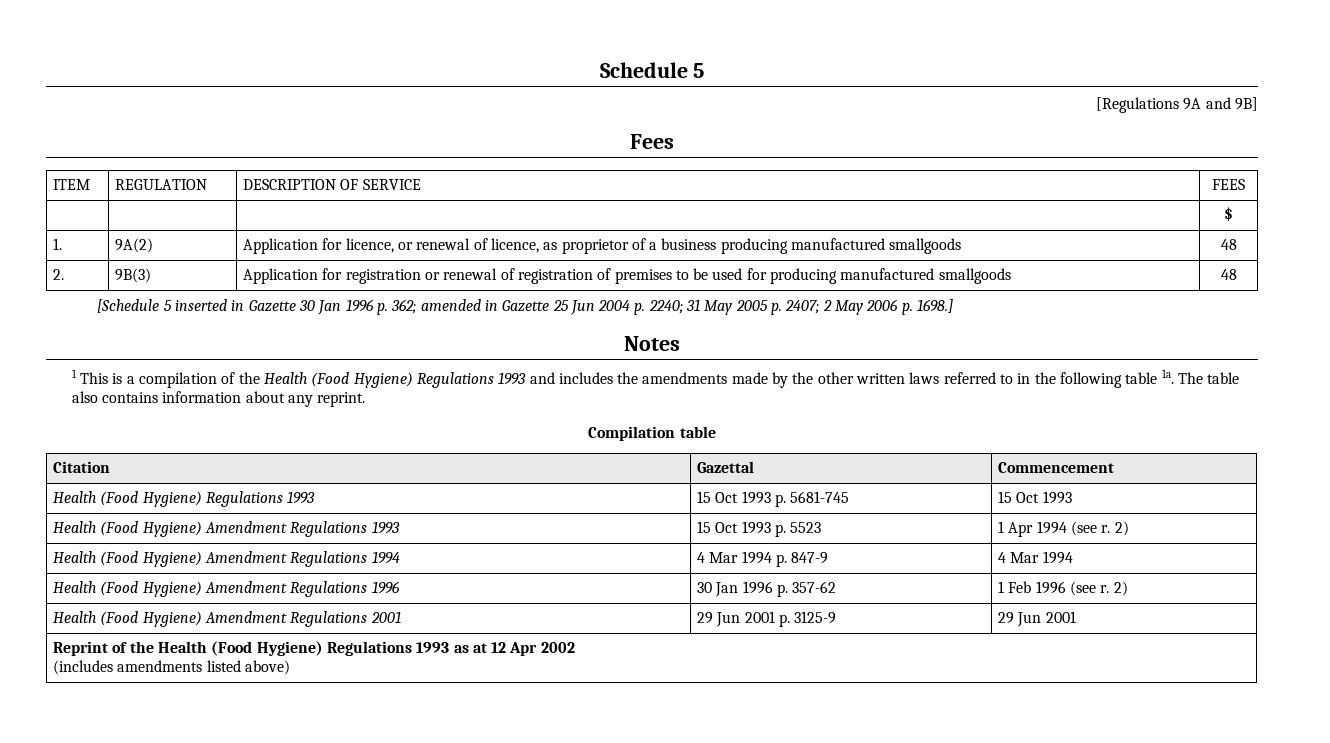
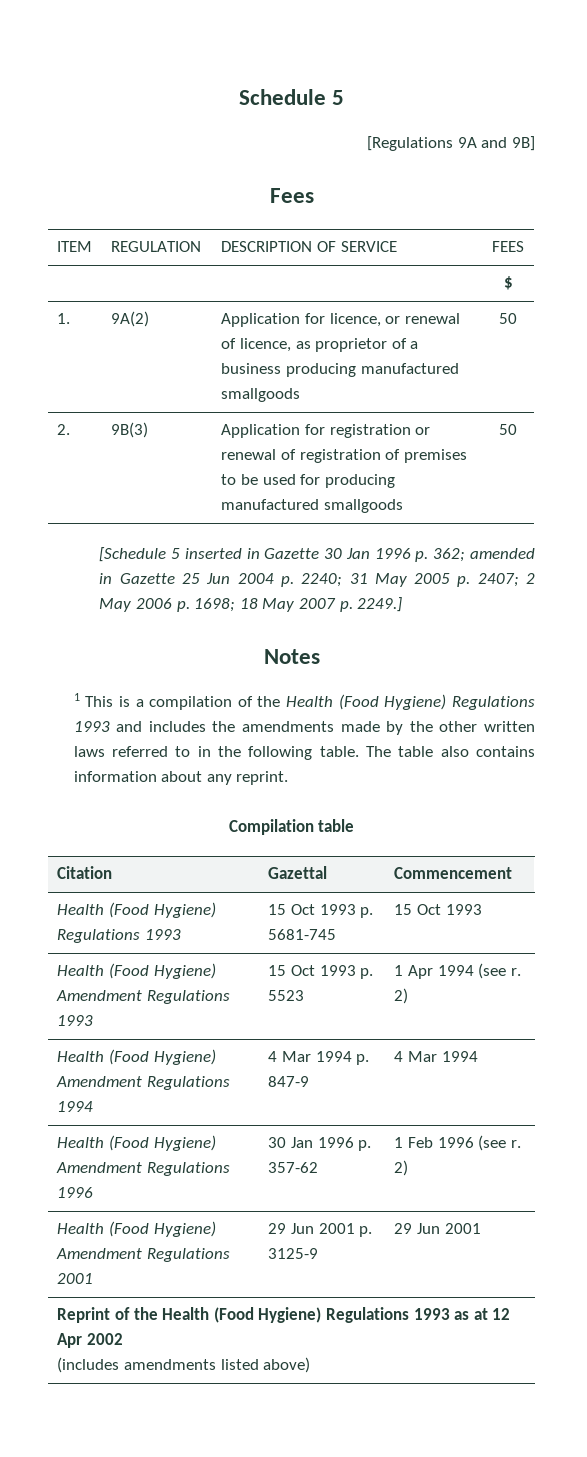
[1220,239,1237,250] 48 -> [499,313,517,324] 50
[1220,269,1237,280] 48 -> [499,424,517,435] 50
[917,299,954,313] 1698.] -> [194,597,403,612] 1698; 18 May 2007 p. 2249.]
[1125,369,1174,384] table 1a. -> [319,746,359,757] table.

